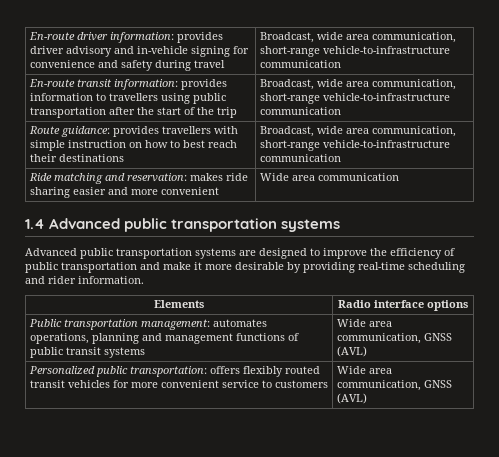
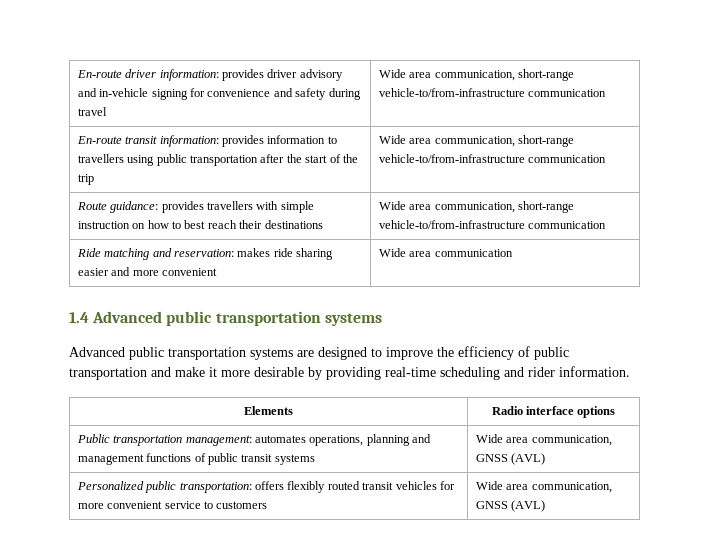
[259,32,456,43] [259,46,450,57] Broadcast, wide area communication, short-range vehicle-to-infrastructure -> [378,69,575,81] [378,88,525,97] Wide area communication, short-range vehicle-to/from-infrastructure
[259,79,456,90] [259,93,450,104] Broadcast, wide area communication, short-range vehicle-to-infrastructure -> [378,135,575,147] [378,154,525,163] Wide area communication, short-range vehicle-to/from-infrastructure
[259,126,456,137] [259,140,450,151] Broadcast, wide area communication, short-range vehicle-to-infrastructure -> [378,201,575,213] [378,220,525,229] Wide area communication, short-range vehicle-to/from-infrastructure

